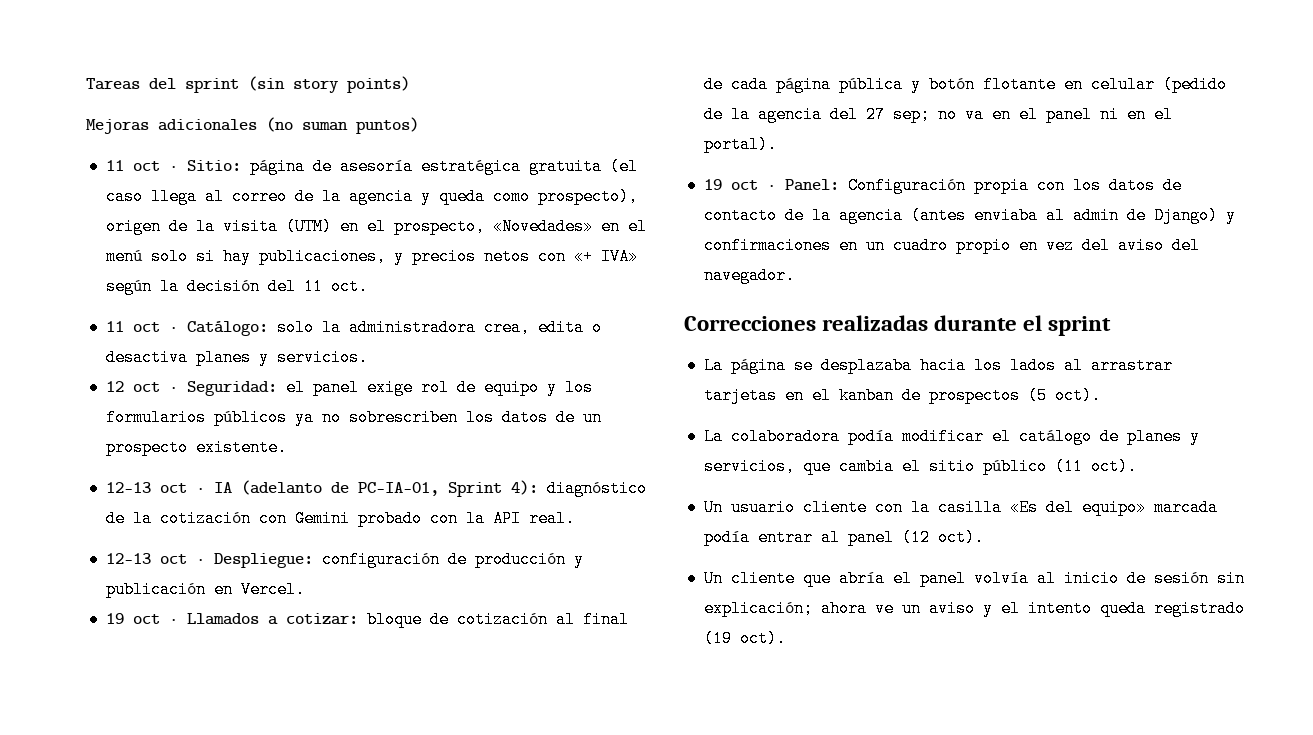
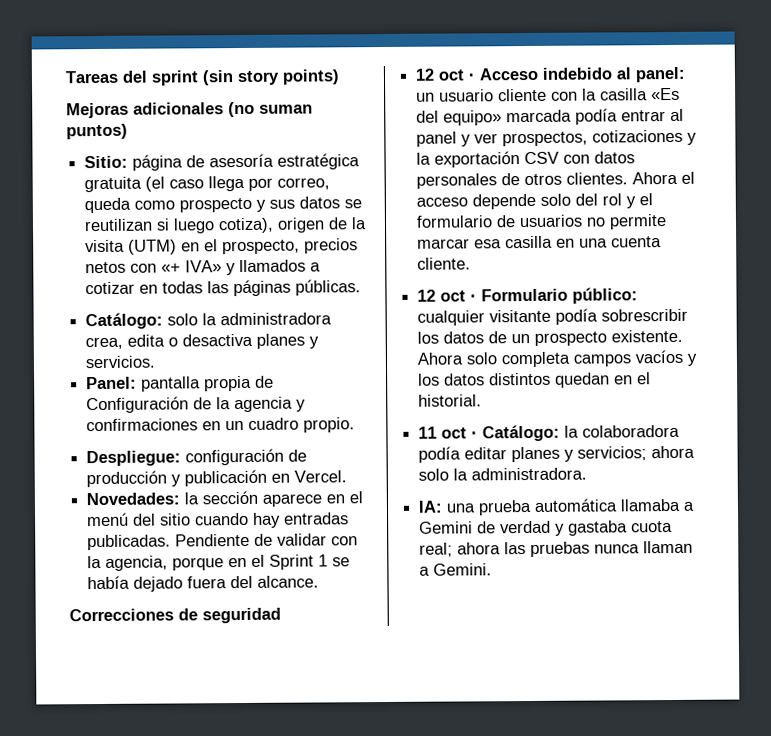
[105,160,178,171] 11 oct · -> (128, 131) none
[204,188,638,205] al correo de la agencia y queda como prospecto), -> [248,177,331,191] [84,196,363,214] [84,217,275,234] por correo, queda como prospecto y sus datos se reutilizan si luego cotiza),
[492,218,647,235] [105,248,404,265] «Novedades» en el menú solo si hay publicaciones, y -> (301, 247) none
[105,278,368,295] [105,321,178,332] según la decisión del 11 oct. // 11 oct · -> [226,259,322,276] [85,279,362,297] y llamados a cotizar en todas las páginas públicas. //
[105,379,593,396] [105,409,602,426] [105,439,287,456] [105,480,647,497] [105,510,575,527] [105,553,205,564] 12 oct · Seguridad: el panel exige rol de equipo y los formularios públicos ya no sobrescriben los datos de un prospecto existente. // 12–13 oct · IA (adelanto de PC-IA-01, Sprint 4): diagnóstico de la cotización con Gemini probado con la API real. // 12–13 oct · -> [86,375,275,392] [86,396,307,414] [86,417,356,433] Panel: pantalla propia de Configuración de la agencia y confirmaciones en un cuadro propio. //
[105,611,629,628] [703,76,1227,93] [703,106,1173,123] [703,136,777,153] [703,177,1182,194] [703,207,1236,224] [703,237,1200,254] [703,267,795,284] [684,315,1112,336] [703,357,1173,374] [703,387,1101,404] [703,428,1200,445] [703,458,1137,475] [703,499,723,516] 19 oct · Llamados a cotizar: bloque de cotización al final de cada página pública y botón flotante en celular (pedido de la agencia del 27 sep; no va en el panel ni en el portal). // 19 oct · Panel: Configuración propia con los datos de contacto de la agencia (antes enviaba al admin de Django) y confirmaciones en un cuadro propio en vez del aviso del navegador. // Correcciones realizadas durante el sprint // La página se desplazaba hacia los lados al arrastrar tarjetas en el kanban de prospectos (5 oct). // La colaboradora podía modificar el catálogo de planes y servicios, que cambia el sitio público (11 oct). // Un -> [86,490,364,507] [87,512,350,528] [87,533,359,551] [87,554,351,571] [87,575,320,592] [69,607,281,624] [415,66,687,83] [416,92,436,102] Novedades: la sección aparece en el menú del sitio cuando hay entradas publicadas. Pendiente de validar con la agencia, porque en el Sprint 1 se había dejado fuera del alcance. // Correcciones de seguridad // 12 oct · Acceso indebido al panel: un
[901,529,984,546] [703,570,1245,587] [703,600,1245,617] [703,630,786,647] (12 oct). // Un cliente que abría el panel volvía al inicio de sesión sin explicación; ahora ve un aviso y el intento queda registrado (19 oct). -> [461,129,698,147] [416,151,636,168] [416,171,696,189] [416,193,654,210] [416,214,668,230] [417,235,663,249] [417,257,472,270] [417,287,639,304] [417,308,689,326] [417,329,684,346] [417,349,698,368] [418,372,652,388] [418,394,483,407] [418,424,681,442] [418,445,696,463] [418,467,588,481] [418,498,696,516] [419,520,674,536] [419,540,694,557] [419,563,493,576] y ver prospectos, cotizaciones y la exportación CSV con datos personales de otros clientes. Ahora el acceso depende solo del rol y el formulario de usuarios no permite marcar esa casilla en una cuenta cliente. // 12 oct · Formulario público: cualquier visitante podía sobrescribir los datos de un prospecto existente. Ahora solo completa campos vacíos y los datos distintos quedan en el historial. // 11 oct · Catálogo: la colaboradora podía editar planes y servicios; ahora solo la administradora. // IA: una prueba automática llamaba a Gemini de verdad y gastaba cuota real; ahora las pruebas nunca llaman a Gemini.

